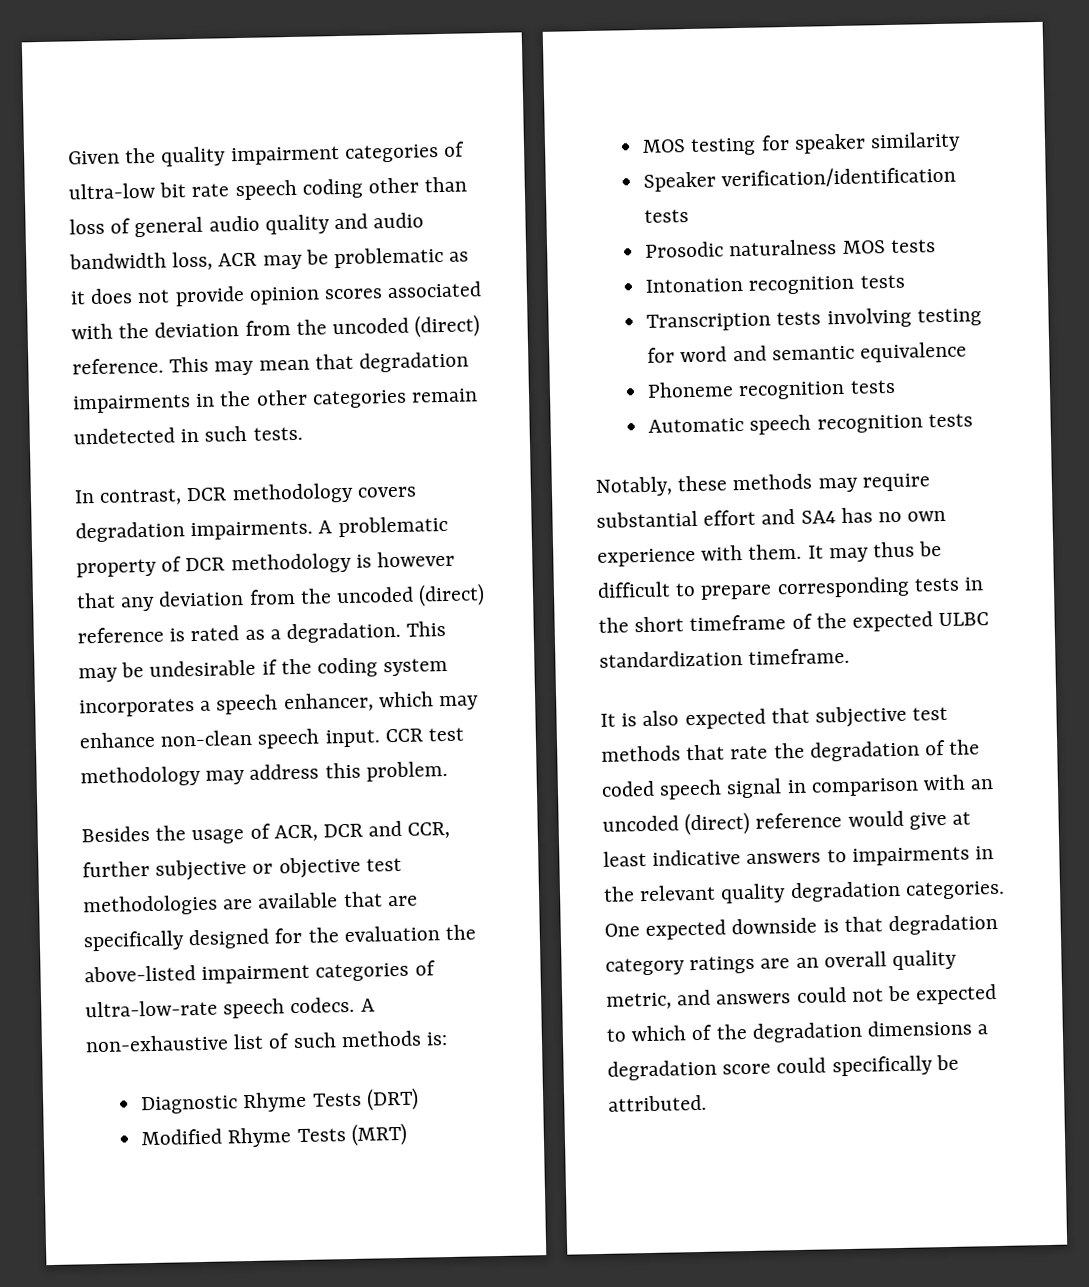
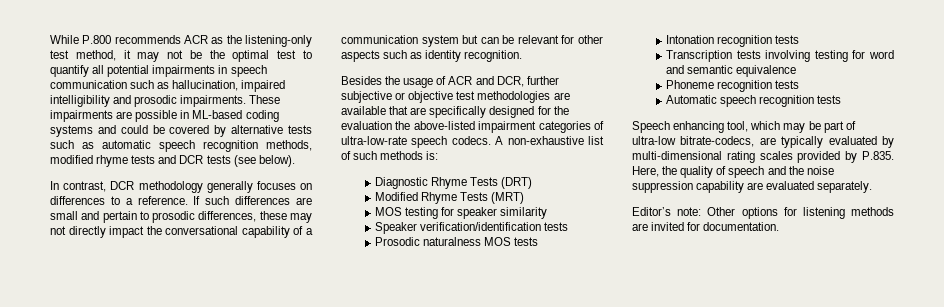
[68,141,466,167] [68,176,468,201] [69,212,425,238] [69,246,470,271] [70,281,483,307] [71,314,481,340] [72,351,470,376] [72,388,479,414] [73,425,303,445] [74,482,417,506] [75,515,448,543] [76,550,456,578] [76,583,486,612] [77,620,447,644] [78,657,449,683] [79,691,480,718] [79,727,465,749] [80,760,448,788] Given the quality impairment categories of ultra-low bit rate speech coding other than loss of general audio quality and audio bandwidth loss, ACR may be problematic as it does not provide opinion scores associated with the deviation from the uncoded (direct) reference. This may mean that degradation impairments in the other categories remain undetected in such tests. // In contrast, DCR methodology covers degradation impairments. A problematic property of DCR methodology is however that any deviation from the uncoded (direct) reference is rated as a degradation. This may be undesirable if the coding system incorporates a speech enhancer, which may enhance non-clean speech input. CCR test methodology may address this problem. -> [50,35,313,47] [50,50,312,62] [50,65,267,77] [50,80,286,92] [50,95,281,107] [50,110,279,122] [50,125,312,137] [50,140,312,152] [50,155,295,167] [50,181,312,193] [50,196,312,205] [50,211,312,223] [50,226,313,238] [341,35,603,47] [341,50,523,62] While P.800 recommends ACR as the listening-only test method, it may not be the optimal test to quantify all potential impairments in speech communication such as hallucination, impaired intelligibility and prosodic impairments. These impairments are possible in ML-based coding systems and could be covered by alternative tests such as automatic speech recognition methods, modified rhyme tests and DCR tests (see below). // In contrast, DCR methodology generally focuses on differences to a reference. If such differences are small and pertain to prosodic differences, these may not directly impact the conversational capability of a communication system but can be relevant for other aspects such as identity recognition.
[273,820,451,842] ACR, DCR and CCR, -> [448,76,524,87] ACR and DCR,
[595,473,931,497] [596,507,947,528] [597,541,943,567] [597,576,985,600] [598,611,990,633] [599,647,851,668] [600,705,949,730] [601,739,981,762] [601,774,995,800] [602,810,972,836] [603,846,995,867] [603,880,1005,904] [604,913,999,941] [605,949,958,976] [606,983,998,1010] [606,1019,989,1043] [607,1054,959,1081] [608,1094,707,1112] Notably, these methods may require substantial effort and SA4 has no own experience with them. It may thus be difficult to prepare corresponding tests in the short timeframe of the expected ULBC standardization timeframe. // It is also expected that subjective test methods that rate the degradation of the coded speech signal in comparison with an uncoded (direct) reference would give at least indicative answers to impairments in the relevant quality degradation categories. One expected downside is that degradation category ratings are an overall quality metric, and answers could not be expected to which of the degradation dimensions a degradation score could specifically be attributed. -> [632,121,856,133] [632,136,894,148] [632,151,894,163] [632,166,834,178] [632,181,873,193] [632,207,894,219] [632,222,780,231] Speech enhancing tool, which may be part of ultra-low bitrate-codecs, are typically evaluated by multi-dimensional rating scales provided by P.835. Here, the quality of speech and the noise suppression capability are evaluated separately. // Editor’s note: Other options for listening methods are invited for documentation.

